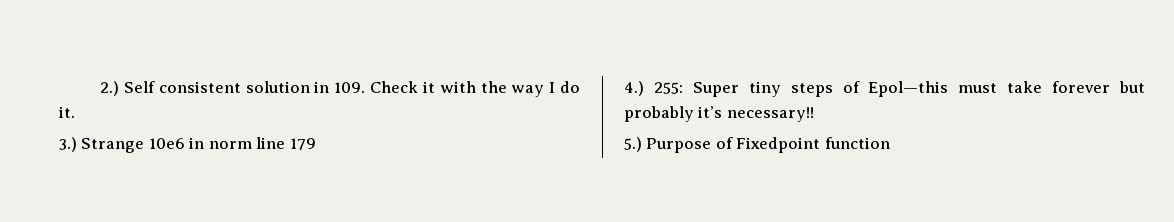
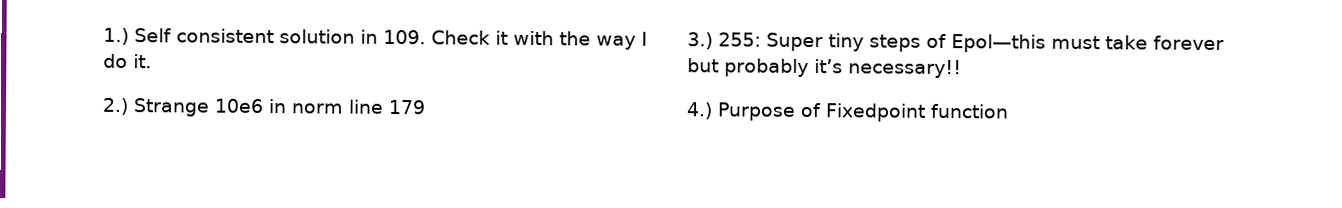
[100,81,120,96] 2.) -> [103,27,129,46] 1.)
[59,137,77,152] 3.) -> [102,97,129,116] 2.)
[624,81,644,96] 4.) -> [687,32,713,50] 3.)
[624,137,642,152] 5.) -> [686,102,713,120] 4.)

